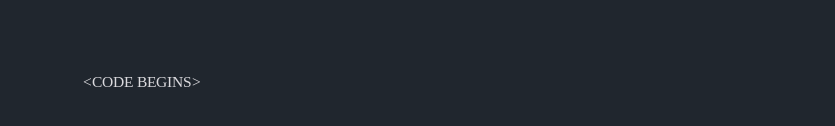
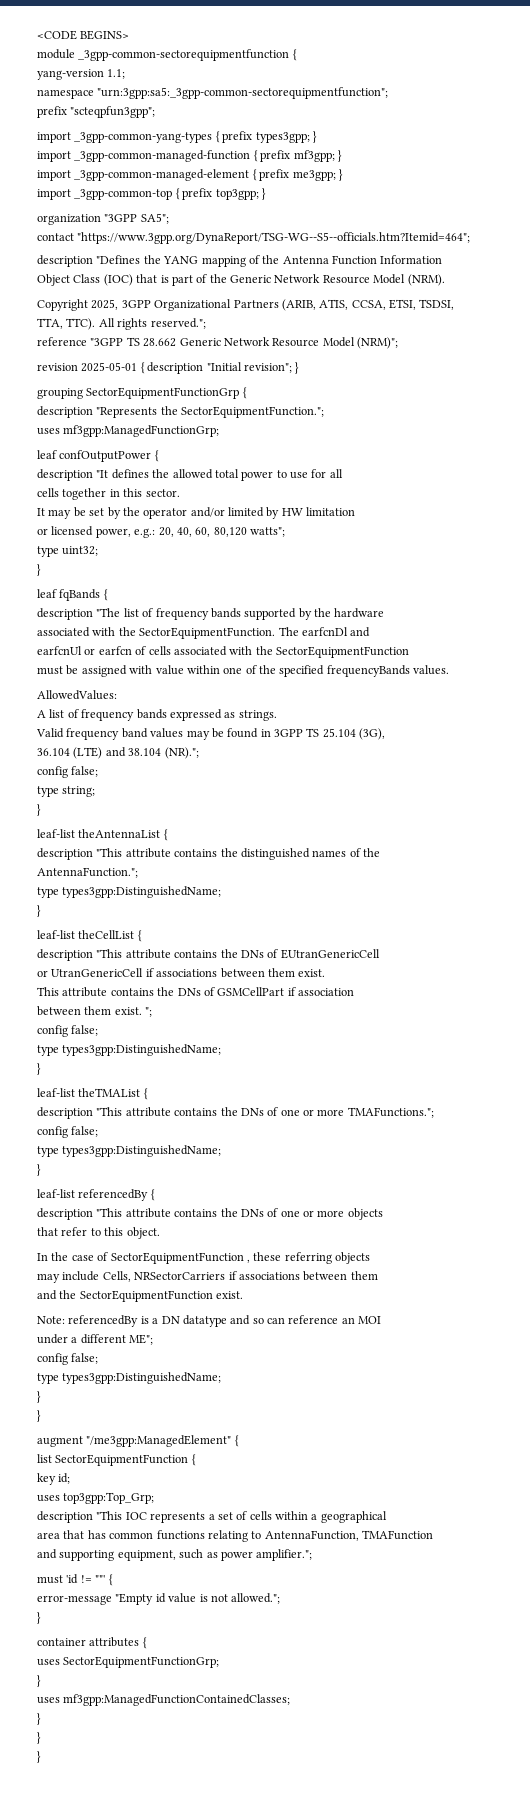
(202, 82) none -> [37,49,297,61] [37,69,126,80] [37,87,389,99] [37,106,156,118] [37,131,317,143] [37,150,342,162] [37,169,343,181] [37,188,266,200] [37,213,169,225] [37,232,471,244] [37,255,443,267] [37,274,445,286] [37,299,455,311] [37,318,206,330] [37,337,398,349] [37,362,300,374] [37,387,247,399] [37,406,325,418] [37,425,220,437] [37,450,159,462] [37,469,343,481] [37,488,180,500] [37,507,356,519] [37,526,285,538] [37,546,99,557] [37,564,41,576] [37,589,108,601] [37,608,385,620] [37,627,371,639] [37,646,409,658] [37,665,450,677] [37,690,117,700] [37,709,277,721] [36,728,386,740] [37,747,199,759] [37,766,99,778] [37,786,96,797] [37,804,41,816] [37,829,168,841] [37,848,380,860] [37,867,138,878] [37,886,222,898] [37,905,41,917] [37,930,142,942] [37,949,380,961] [37,968,326,978] [37,987,354,997] [37,1006,153,1017] [37,1025,99,1037] [37,1044,222,1056] [37,1063,41,1075] [37,1088,148,1100] [37,1107,434,1119] [37,1126,99,1138] [37,1145,222,1157] [37,1164,41,1176] [37,1189,155,1201] [37,1208,383,1220] [37,1227,160,1239] [37,1252,370,1264] [37,1271,378,1283] [37,1290,244,1302] [37,1315,382,1327] [37,1334,154,1345] [37,1353,99,1365] [37,1372,222,1384] [37,1391,41,1403] [37,1410,41,1422] [37,1435,239,1447] [37,1454,196,1466] [37,1473,71,1485] [37,1492,155,1504] [37,1511,387,1523] [37,1530,433,1542] [37,1549,313,1561] [37,1574,113,1586] [37,1593,281,1605] [37,1612,41,1624] [37,1637,147,1649] [37,1656,220,1668] [37,1675,41,1687] [37,1694,291,1706] [37,1713,41,1725] [37,1732,41,1744] [37,1751,41,1763] // module _3gpp-common-sectorequipmentfunction { // yang-version 1.1; // namespace "urn:3gpp:sa5:_3gpp-common-sectorequipmentfunction"; // prefix "scteqpfun3gpp"; // import _3gpp-common-yang-types { prefix types3gpp; } // import _3gpp-common-managed-function { prefix mf3gpp; } // import _3gpp-common-managed-element { prefix me3gpp; } // import _3gpp-common-top { prefix top3gpp; } // organization "3GPP SA5"; // contact "https://www.3gpp.org/DynaReport/TSG-WG--S5--officials.htm?Itemid=464"; // description "Defines the YANG mapping of the Antenna Function Information // Object Class (IOC) that is part of the Generic Network Resource Model (NRM). // Copyright 2025, 3GPP Organizational Partners (ARIB, ATIS, CCSA, ETSI, TSDSI, // TTA, TTC). All rights reserved."; // reference "3GPP TS 28.662 Generic Network Resource Model (NRM)"; // revision 2025-05-01 { description "Initial revision"; } // grouping SectorEquipmentFunctionGrp { // description "Represents the SectorEquipmentFunction."; // uses mf3gpp:ManagedFunctionGrp; // leaf confOutputPower { // description "It defines the allowed total power to use for all // cells together in this sector. // It may be set by the operator and/or limited by HW limitation // or licensed power, e.g.: 20, 40, 60, 80,120 watts"; // type uint32; // } // leaf fqBands { // description "The list of frequency bands supported by the hardware // associated with the SectorEquipmentFunction. The earfcnDl and // earfcnUl or earfcn of cells associated with the SectorEquipmentFunction // must be assigned with value within one of the specified frequencyBands values. // AllowedValues: // A list of frequency bands expressed as strings. // Valid frequency band values may be found in 3GPP TS 25.104 (3G), // 36.104 (LTE) and 38.104 (NR)."; // config false; // type string; // } // leaf-list theAntennaList { // description "This attribute contains the distinguished names of the // AntennaFunction."; // type types3gpp:DistinguishedName; // } // leaf-list theCellList { // description "This attribute contains the DNs of EUtranGenericCell // or UtranGenericCell if associations between them exist. // This attribute contains the DNs of GSMCellPart if association // between them exist. "; // config false; // type types3gpp:DistinguishedName; // } // leaf-list theTMAList { // description "This attribute contains the DNs of one or more TMAFunctions."; // config false; // type types3gpp:DistinguishedName; // } // leaf-list referencedBy { // description "This attribute contains the DNs of one or more objects // that refer to this object. // In the case of SectorEquipmentFunction , these referring objects // may include Cells, NRSectorCarriers if associations between them // and the SectorEquipmentFunction exist. // Note: referencedBy is a DN datatype and so can reference an MOI // under a different ME"; // config false; // type types3gpp:DistinguishedName; // } // } // augment "/me3gpp:ManagedElement" { // list SectorEquipmentFunction { // key id; // uses top3gpp:Top_Grp; // description "This IOC represents a set of cells within a geographical // area that has common functions relating to AntennaFunction, TMAFunction // and supporting equipment, such as power amplifier."; // must 'id != ""' { // error-message "Empty id value is not allowed."; // } // container attributes { // uses SectorEquipmentFunctionGrp; // } // uses mf3gpp:ManagedFunctionContainedClasses; // } // } // }

